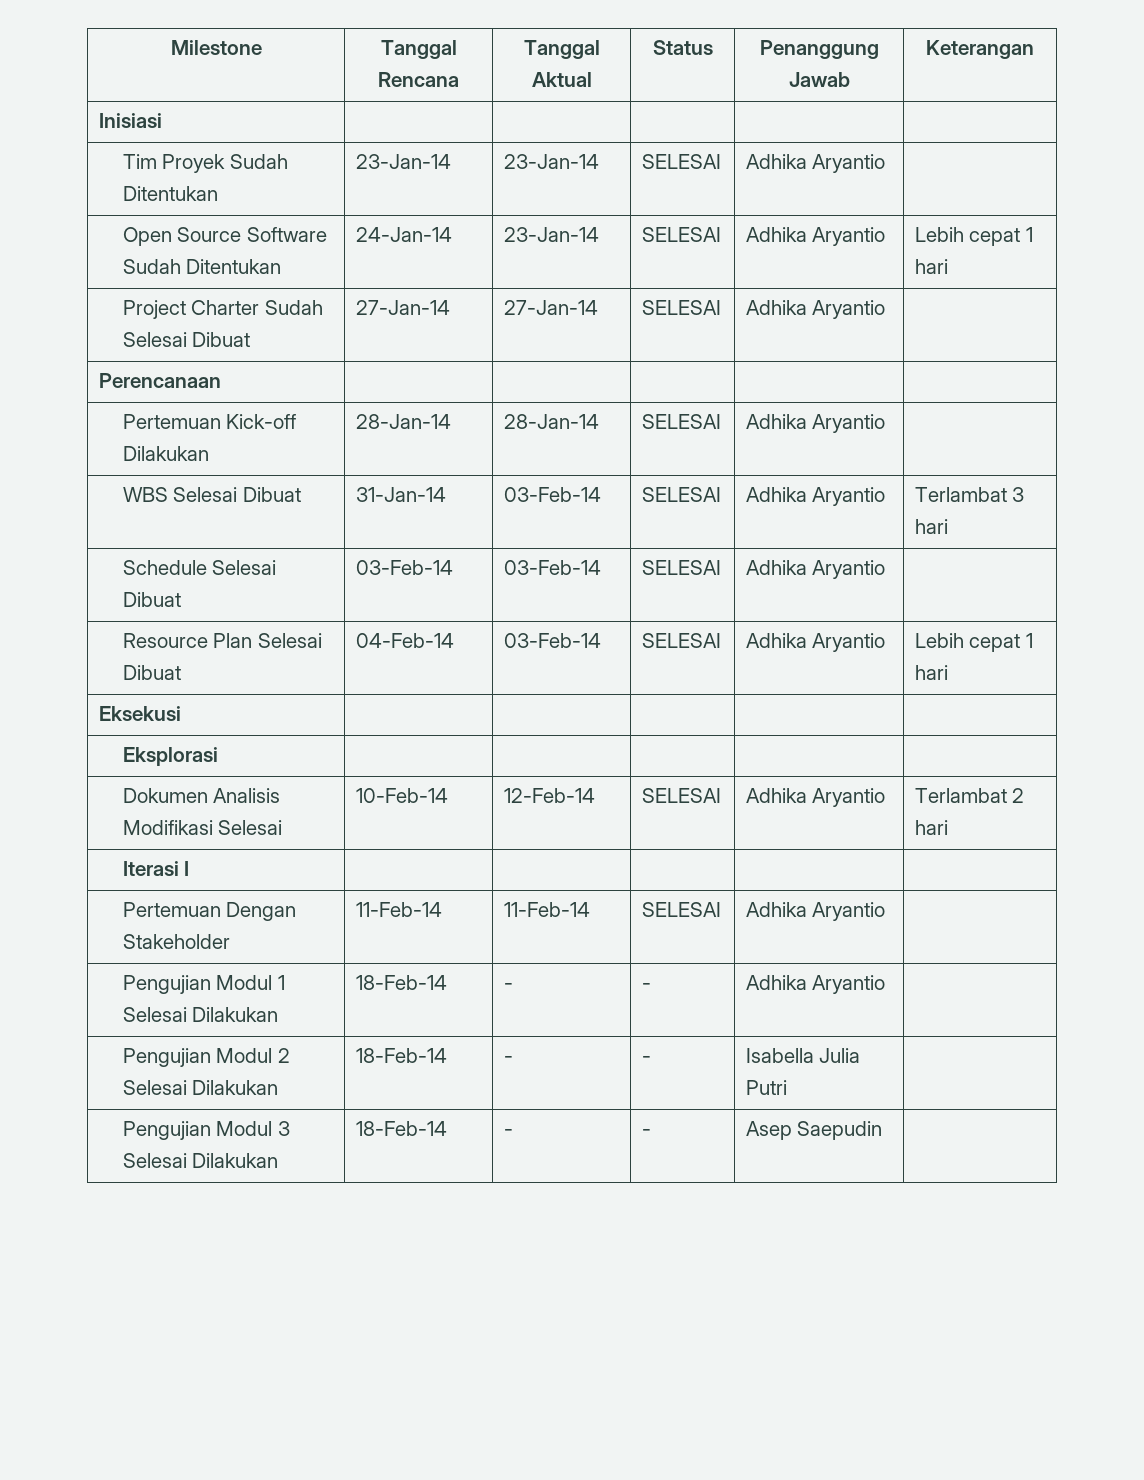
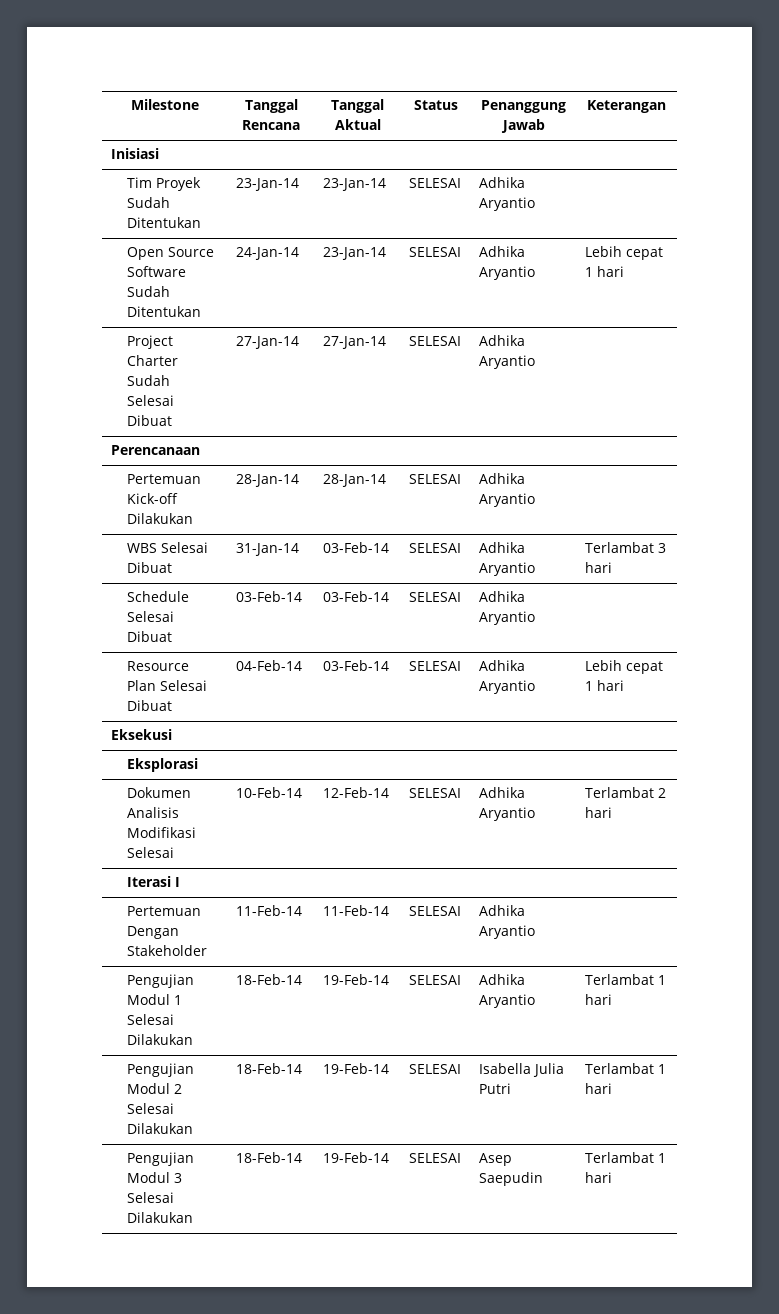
[503,983,513,990] [641,983,651,990] [745,975,886,994] - | - | Adhika Aryantio | -> [322,974,389,985] [408,975,461,985] [478,974,525,985] [478,994,535,1008] [584,974,666,985] [584,994,612,1005] 19-Feb-14 | SELESAI | Adhika Aryantio | Terlambat 1 hari
[503,1056,513,1063] [641,1056,651,1063] - | - -> [322,1063,389,1074] [408,1064,461,1074] 19-Feb-14 | SELESAI
(787, 1087) none -> [584,1063,666,1074] [584,1083,612,1094] Terlambat 1 hari
[503,1129,513,1136] [641,1129,651,1136] - | - -> [322,1152,389,1163] [408,1153,461,1163] 19-Feb-14 | SELESAI
(883, 1130) none -> [584,1152,666,1163] [584,1172,612,1183] Terlambat 1 hari

